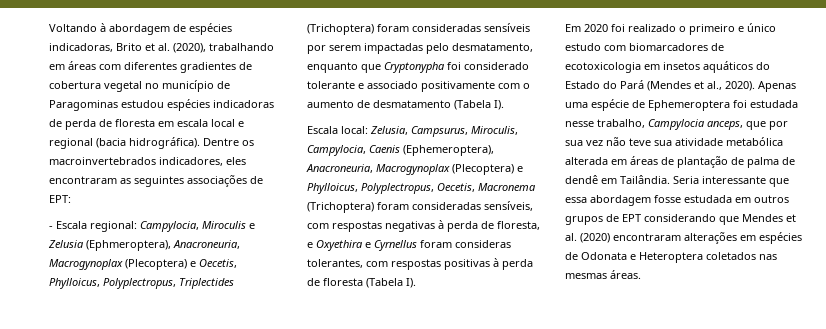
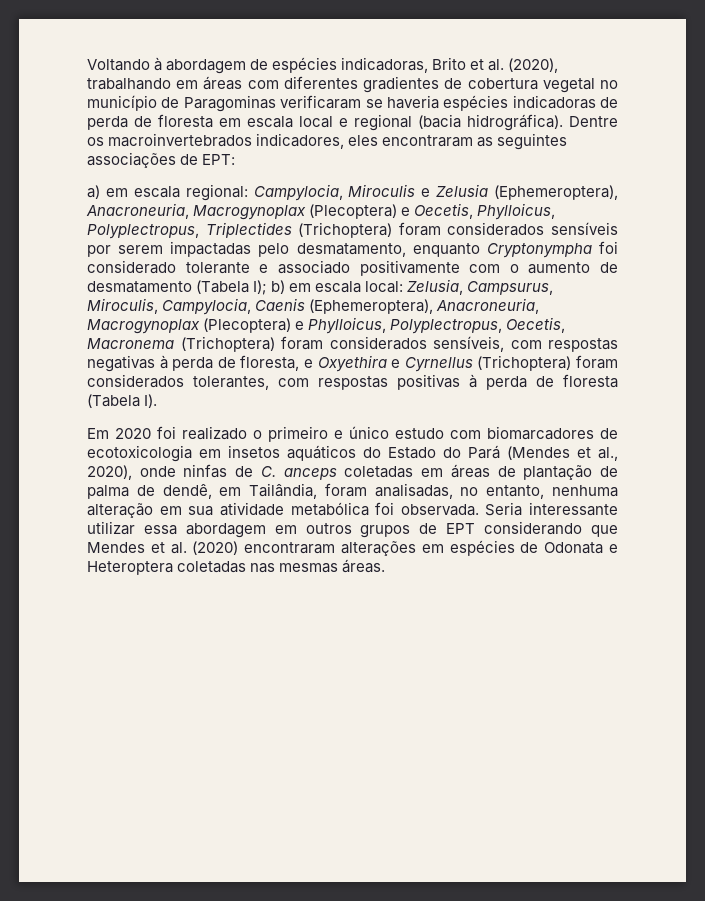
[121,100,164,108] estudou -> [280,95,439,109] verificaram se haveria
[49,221,87,229] - Escala -> [87,185,180,199] a) em escala
[86,240,171,251] (Ephmeroptera), -> [494,185,618,200] (Ephemeroptera),
[412,24,481,32] consideradas -> [447,222,545,236] considerados
[361,62,445,73] que Cryptonypha -> [486,243,592,258] Cryptonympha
[494,100,504,110] [307,126,338,134] I). // Escala -> [253,280,362,295] I); b) em escala
[412,202,481,210] consideradas -> [329,336,427,350] considerados
[420,240,511,248] foram consideras -> [477,355,618,371] [87,374,184,388] (Trichoptera) foram considerados
[725,81,796,92] [565,99,798,111] [565,119,788,130] [565,137,783,146] [565,157,608,165] 2020). Apenas uma espécie de Ephemeroptera foi estudada nesse trabalho, Campylocia anceps, que por sua vez não teve sua atividade metabólica alterada -> [87,464,414,480] 2020), onde ninfas de C. anceps coletadas
[565,175,670,184] dendê em Tailândia. -> [162,483,618,499] [87,502,479,518] dendê, em Tailândia, foram analisadas, no entanto, nenhuma alteração em sua atividade metabólica foi observada.
[769,178,789,187] que -> [87,521,135,535] utilizar
[654,195,732,203] fosse estudada -> (266, 530) none
[706,252,756,260] coletados -> [177,561,247,573] coletadas

